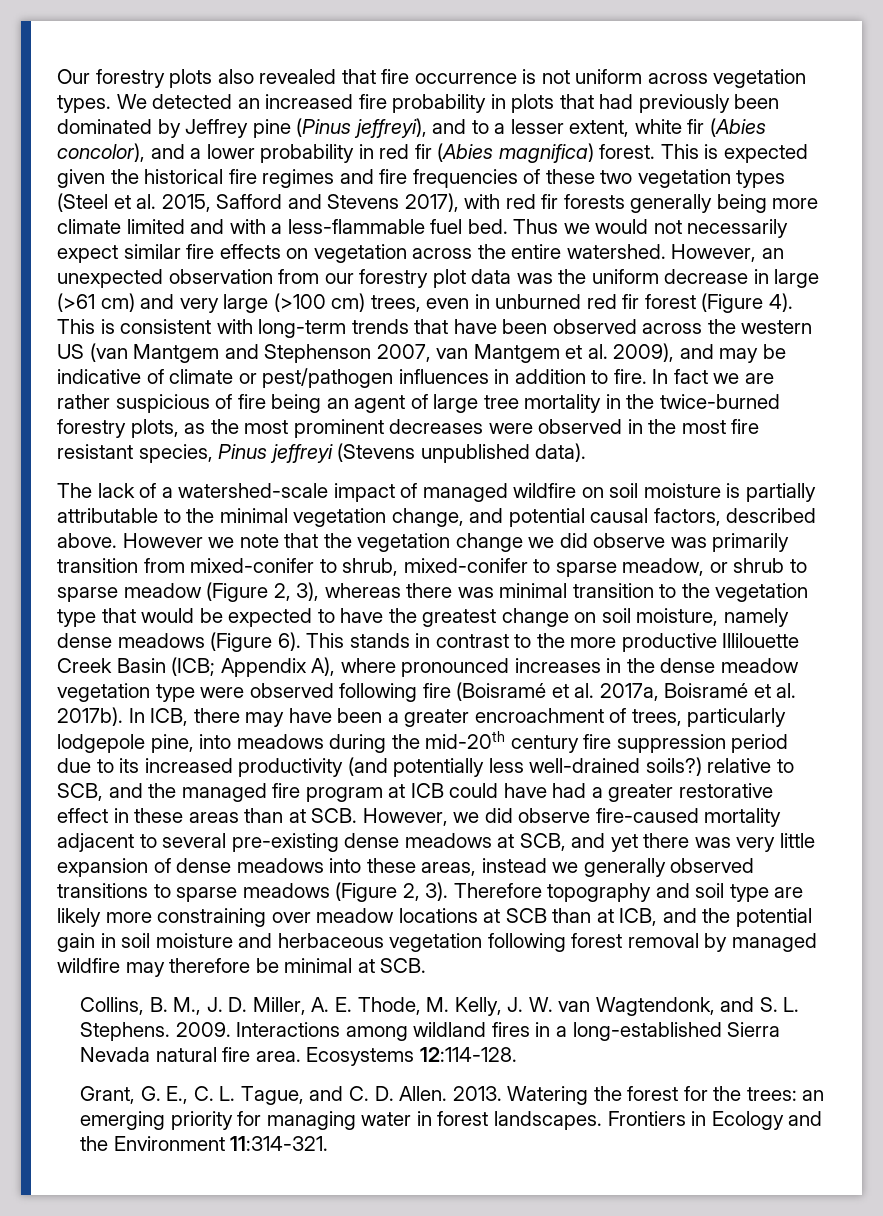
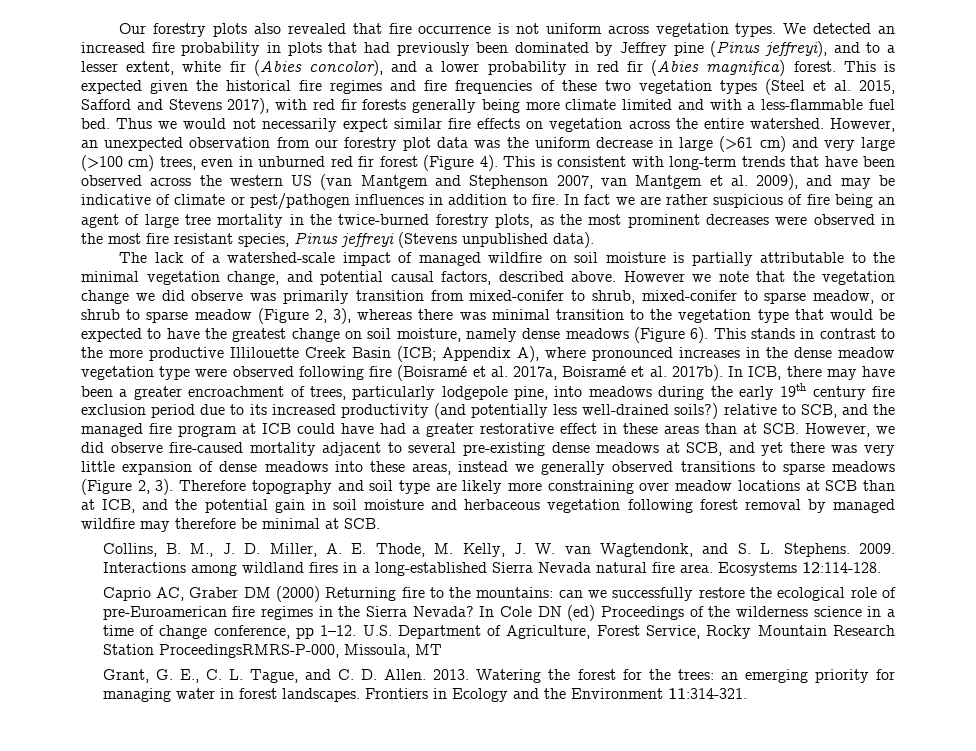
[425,731,506,749] mid-20th -> [738,383,807,400] early 19th
[616,734,726,753] suppression -> [81,404,146,415] exclusion
(517, 1054) none -> [102,586,897,602] [102,605,895,621] [102,625,896,639] [102,644,442,658] // Caprio AC, Graber DM (2000) Returning fire to the mountains: can we successfully restore the ecological role of pre-Euroamerican fire regimes in the Sierra Nevada? In Cole DN (ed) Proceedings of the wilderness science in a time of change conference, pp 1–12. U.S. Department of Agriculture, Forest Service, Rocky Mountain Research Station ProceedingsRMRS-P-000, Missoula, MT

